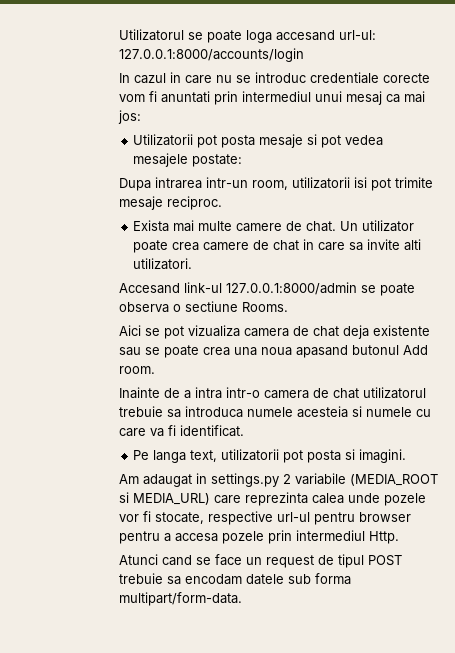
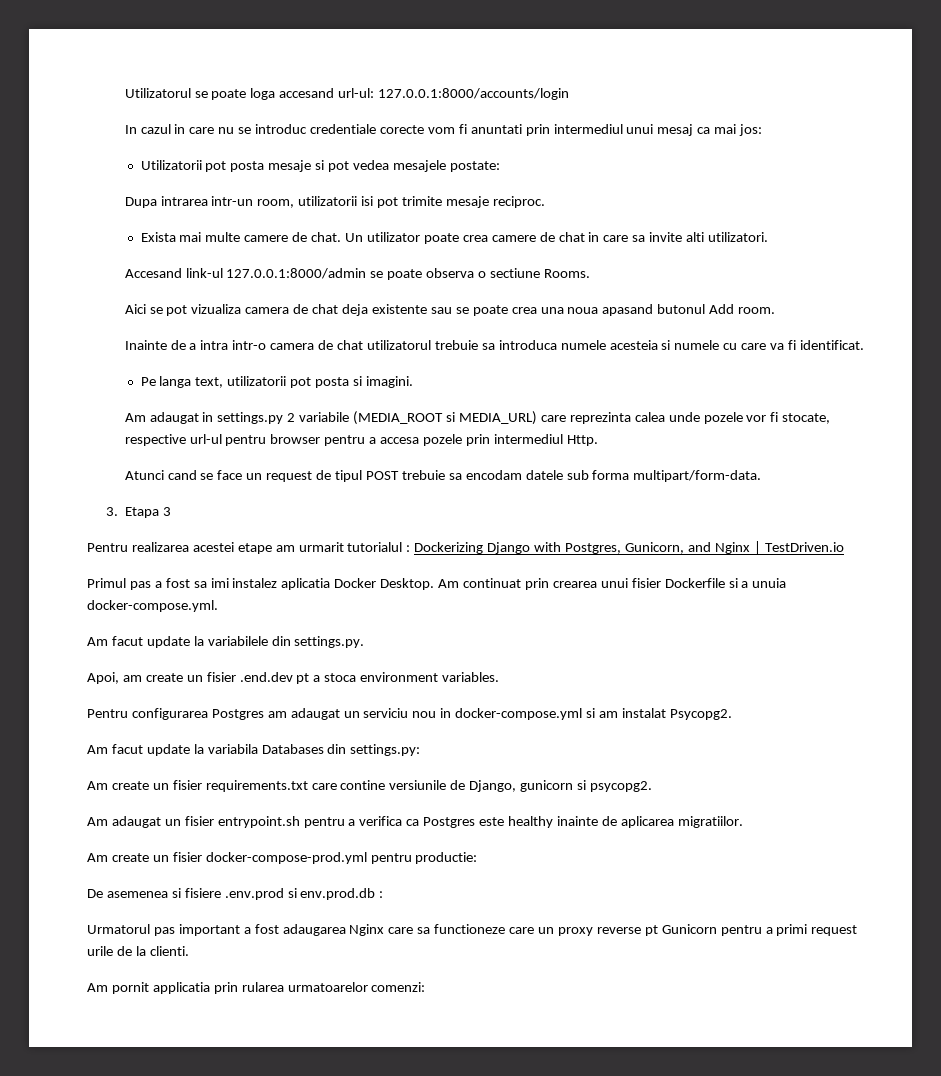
(242, 599) none -> [105,507,171,518] [87,541,844,554] [87,578,787,590] [87,600,218,612] [87,636,365,648] [87,672,500,684] [87,708,732,720] [87,744,421,756] [87,780,652,792] [87,816,743,828] [87,852,478,864] [87,888,384,900] [87,924,858,936] [87,946,189,956] [87,982,426,994] // 3. Etapa 3 // Pentru realizarea acestei etape am urmarit tutorialul : Dockerizing Django with Postgres, Gunicorn, and Nginx | TestDriven.io // Primul pas a fost sa imi instalez aplicatia Docker Desktop. Am continuat prin crearea unui fisier Dockerfile si a unuia docker-compose.yml. // Am facut update la variabilele din settings.py. // Apoi, am create un fisier .end.dev pt a stoca environment variables. // Pentru configurarea Postgres am adaugat un serviciu nou in docker-compose.yml si am instalat Psycopg2. // Am facut update la variabila Databases din settings.py: // Am create un fisier requirements.txt care contine versiunile de Django, gunicorn si psycopg2. // Am adaugat un fisier entrypoint.sh pentru a verifica ca Postgres este healthy inainte de aplicarea migratiilor. // Am create un fisier docker-compose-prod.yml pentru productie: // De asemenea si fisiere .env.prod si env.prod.db : // Urmatorul pas important a fost adaugarea Nginx care sa functioneze care un proxy reverse pt Gunicorn pentru a primi request urile de la clienti. // Am pornit applicatia prin rularea urmatoarelor comenzi:

